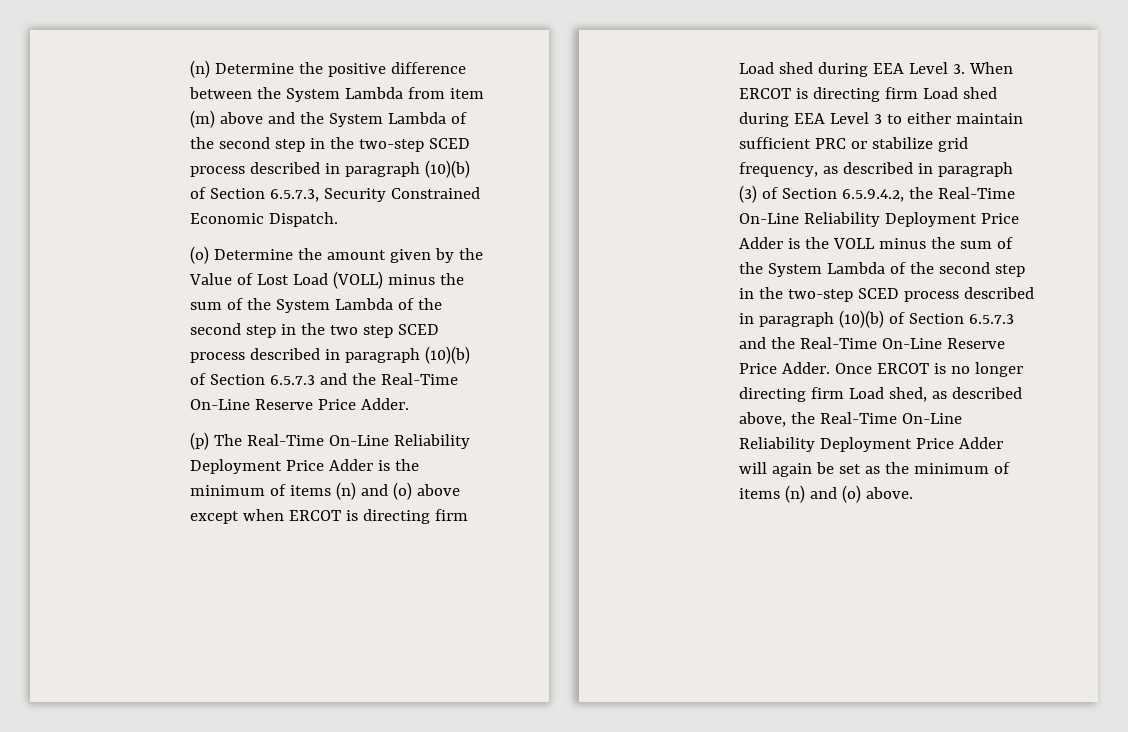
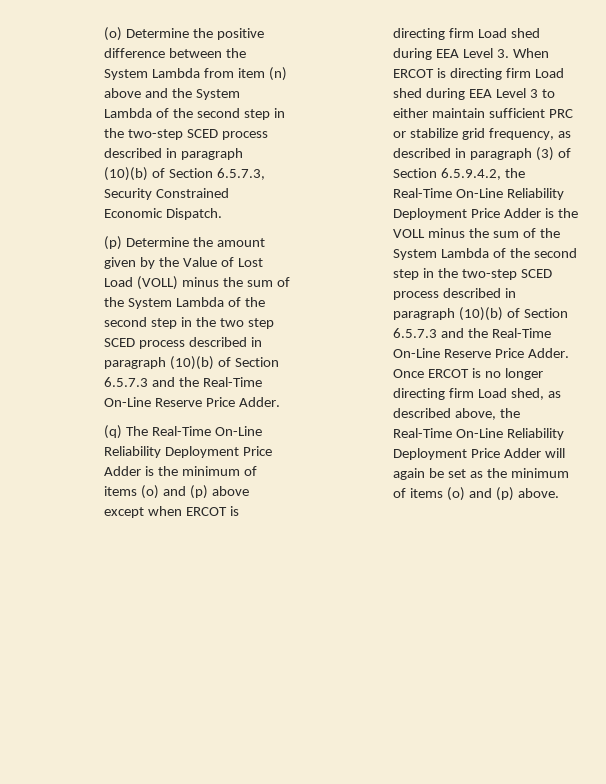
[190,60,211,78] (n) -> [104,27,123,41] (o)
[190,110,216,128] (m) -> [269,67,288,81] (n)
[190,246,210,264] (o) -> [104,236,123,250] (p)
[190,432,210,450] (p) -> [104,425,123,439] (q)
[336,482,413,500] (n) and (o) -> [141,485,209,499] (o) and (p)
[785,485,862,503] (n) and (o) -> [447,487,515,501] (o) and (p)

